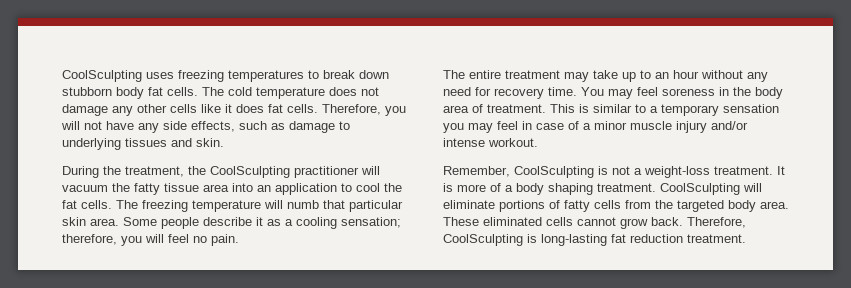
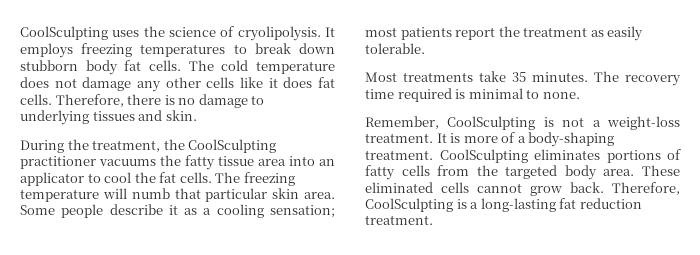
(174, 75) none -> [143,26,335,41] [20,43,73,58] the science of cryolipolysis. It employs
[385,106,406,116] [61,121,285,133] you will not have any side effects, such as -> [127,94,196,105] there is no
[361,166,380,175] [62,185,108,192] will vacuum -> [99,159,156,166] vacuums
[275,183,337,195] application -> [20,172,84,186] applicator
[62,234,239,246] [443,70,768,82] [443,87,783,99] [443,104,779,116] [443,121,748,133] [443,138,538,147] therefore, you will feel no pain. // The entire treatment may take up to an hour without any need for recovery time. You may feel soreness in the body area of treatment. This is similar to a temporary sensation you may feel in case of a minor muscle injury and/or intense workout. -> [365,26,644,41] [365,43,425,54] [365,71,681,86] [365,88,580,102] most patients report the treatment as easily tolerable. // Most treatments take 35 minutes. The recovery time required is minimal to none.
[516,183,762,195] [443,200,495,209] body shaping treatment. CoolSculpting will eliminate -> [528,132,615,147] [365,149,600,163] body-shaping treatment. CoolSculpting eliminates
(537, 238) none -> [470,202,479,209] a

